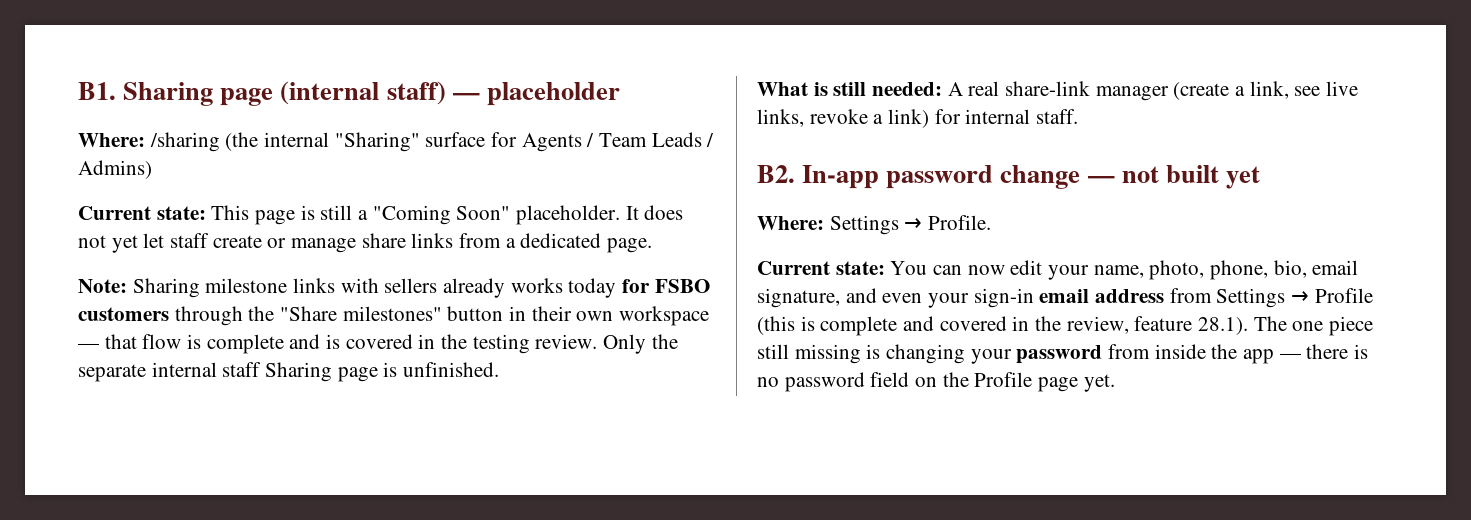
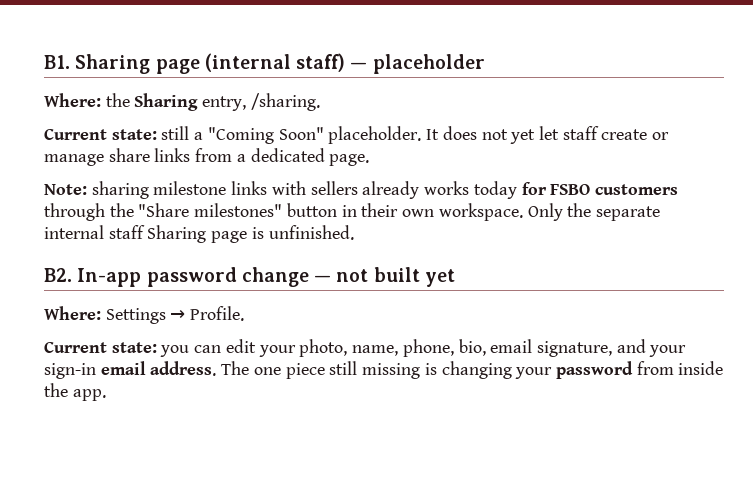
[149,132,715,152] [78,160,152,179] [78,205,315,225] /sharing (the internal "Sharing" surface for Agents / Team Leads / Admins) // Current state: This page is -> [105,93,320,111] [44,129,157,140] the Sharing entry, /sharing. // Current state:
[132,278,200,298] Sharing -> [91,181,149,199] sharing
[619,306,710,326] [78,334,598,354] workspace — that flow is complete and is covered in the testing review. -> [438,203,523,221] workspace.
[757,81,1359,101] [757,109,1079,128] // What is still needed: A real share-link manager (create a link, see live links, revoke a link) for internal staff. -> (354, 232) none
[890,260,1205,280] You can now edit your name, photo, -> [160,339,399,357] you can edit your photo, name,
[882,293,923,303] even -> (646, 346) none
[1095,288,1373,308] [757,316,1249,336] address from Settings → Profile (this is complete and covered in the review, feature 28.1). -> [150,361,217,376] address.
[1243,344,1369,364] [757,372,1115,392] app — there is no password field on the Profile page yet. -> [72,389,106,401] app.

